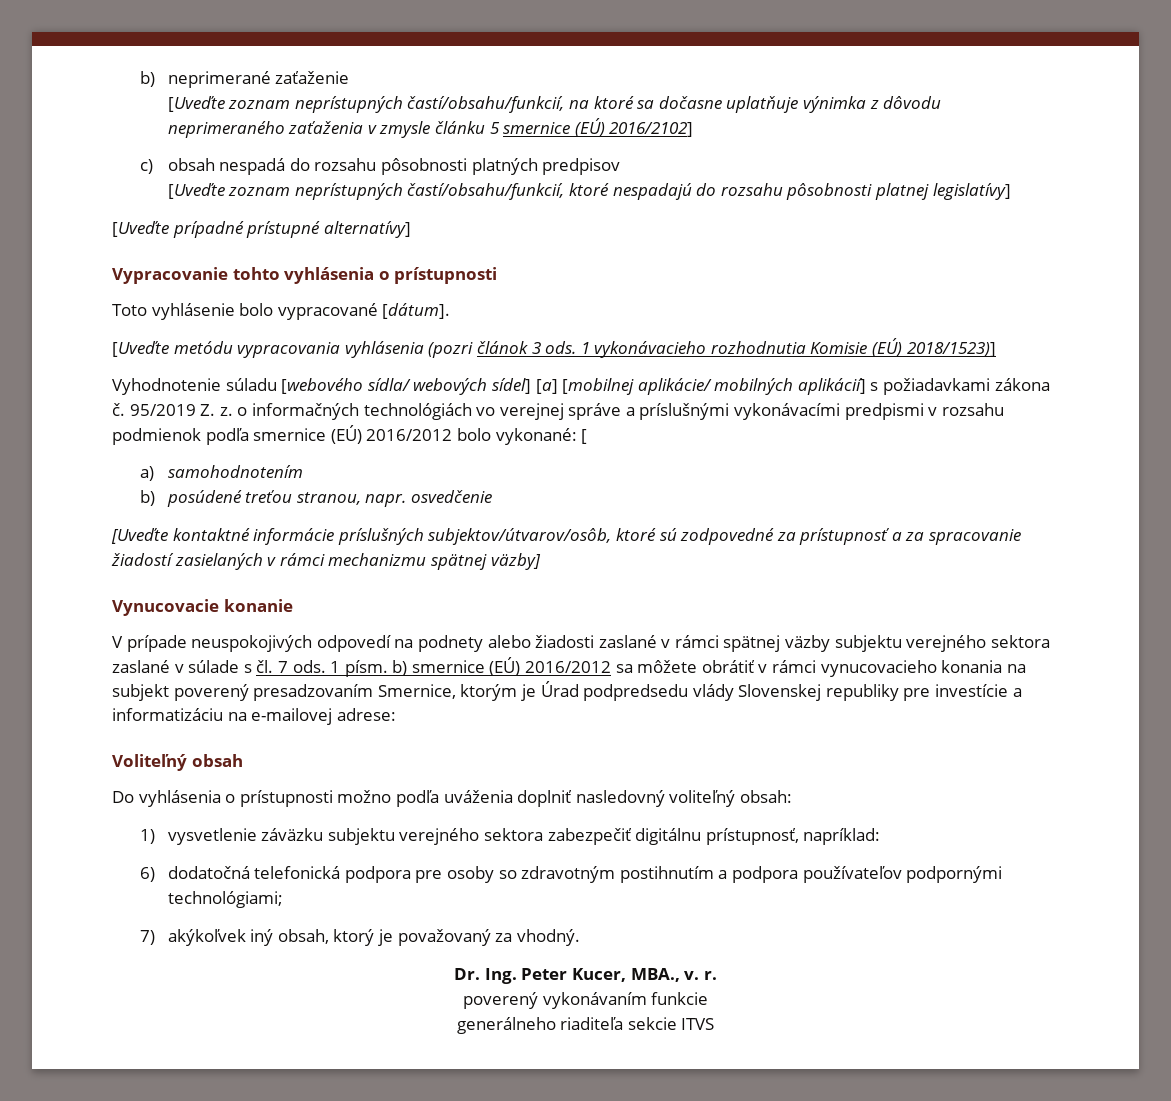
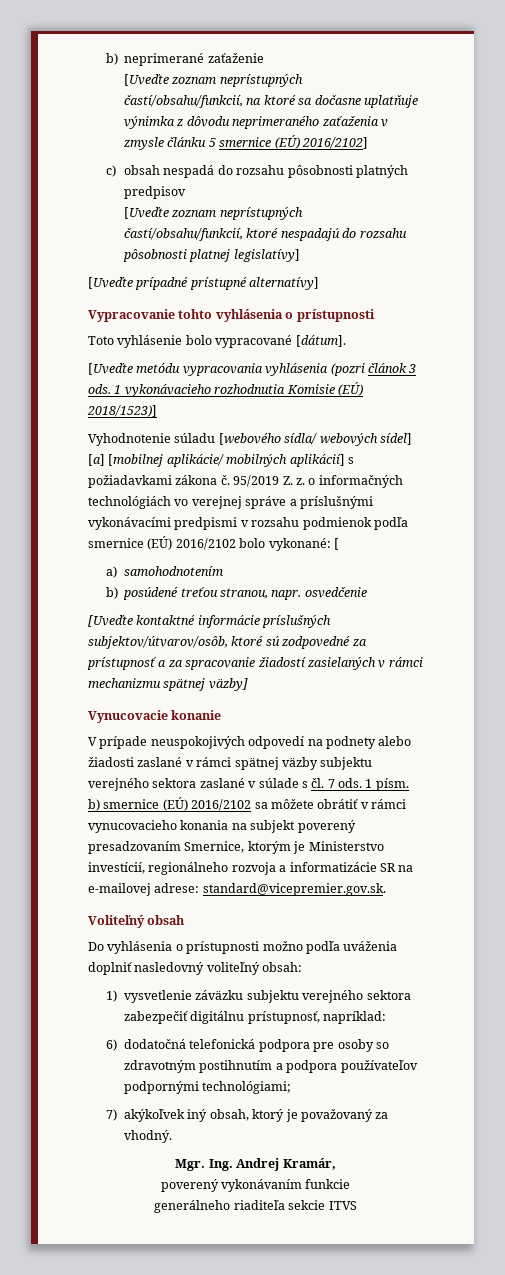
[366,429,453,441] 2016/2012 -> [175,538,236,550] 2016/2102
[525,661,612,673] 2016/2012 -> [191,799,252,811] 2016/2102
[540,681,1022,701] [112,708,223,721] Úrad podpredsedu vlády Slovenskej republiky pre investície a informatizáciu -> [308,841,384,851] [88,862,396,875] Ministerstvo investícií, regionálneho rozvoja a informatizácie SR
(396, 714) none -> [202,883,386,896] standard@vicepremier.gov.sk.
[454,968,717,984] Dr. Ing. Peter Kucer, MBA., v. r. -> [175,1158,336,1171] Mgr. Ing. Andrej Kramár,

